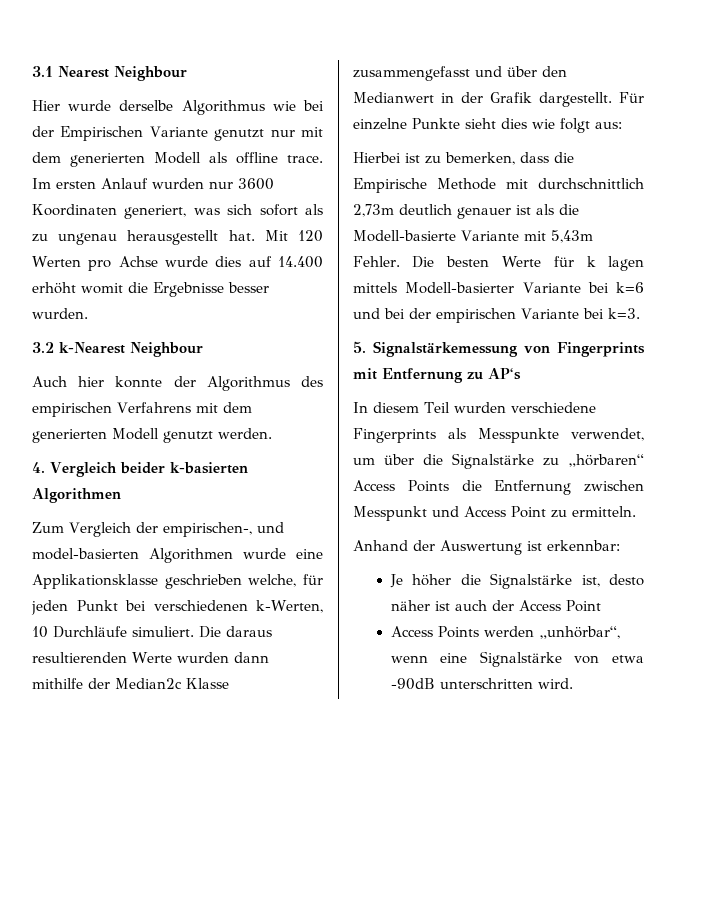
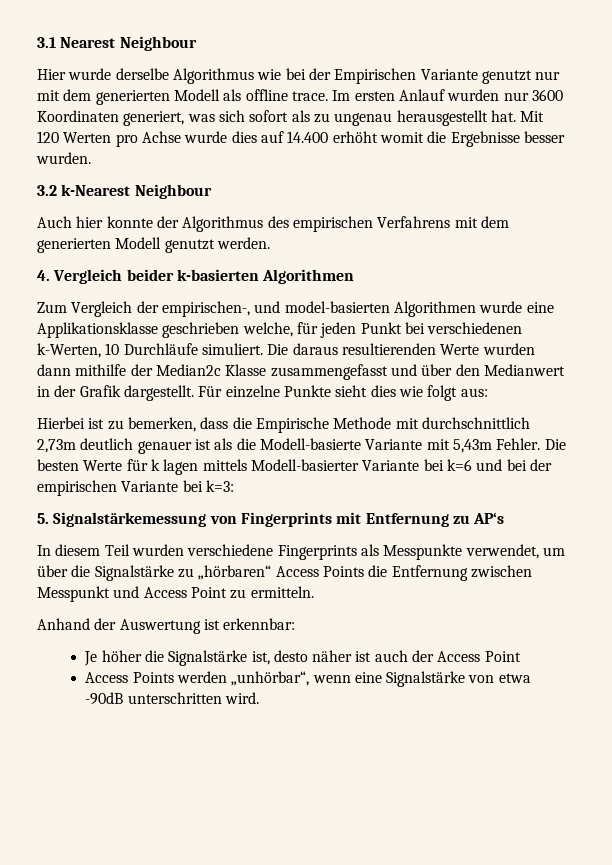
[607,308,640,319] k=3. -> [205,480,234,492] k=3:

